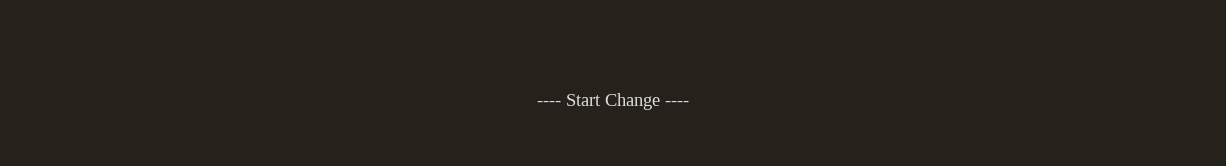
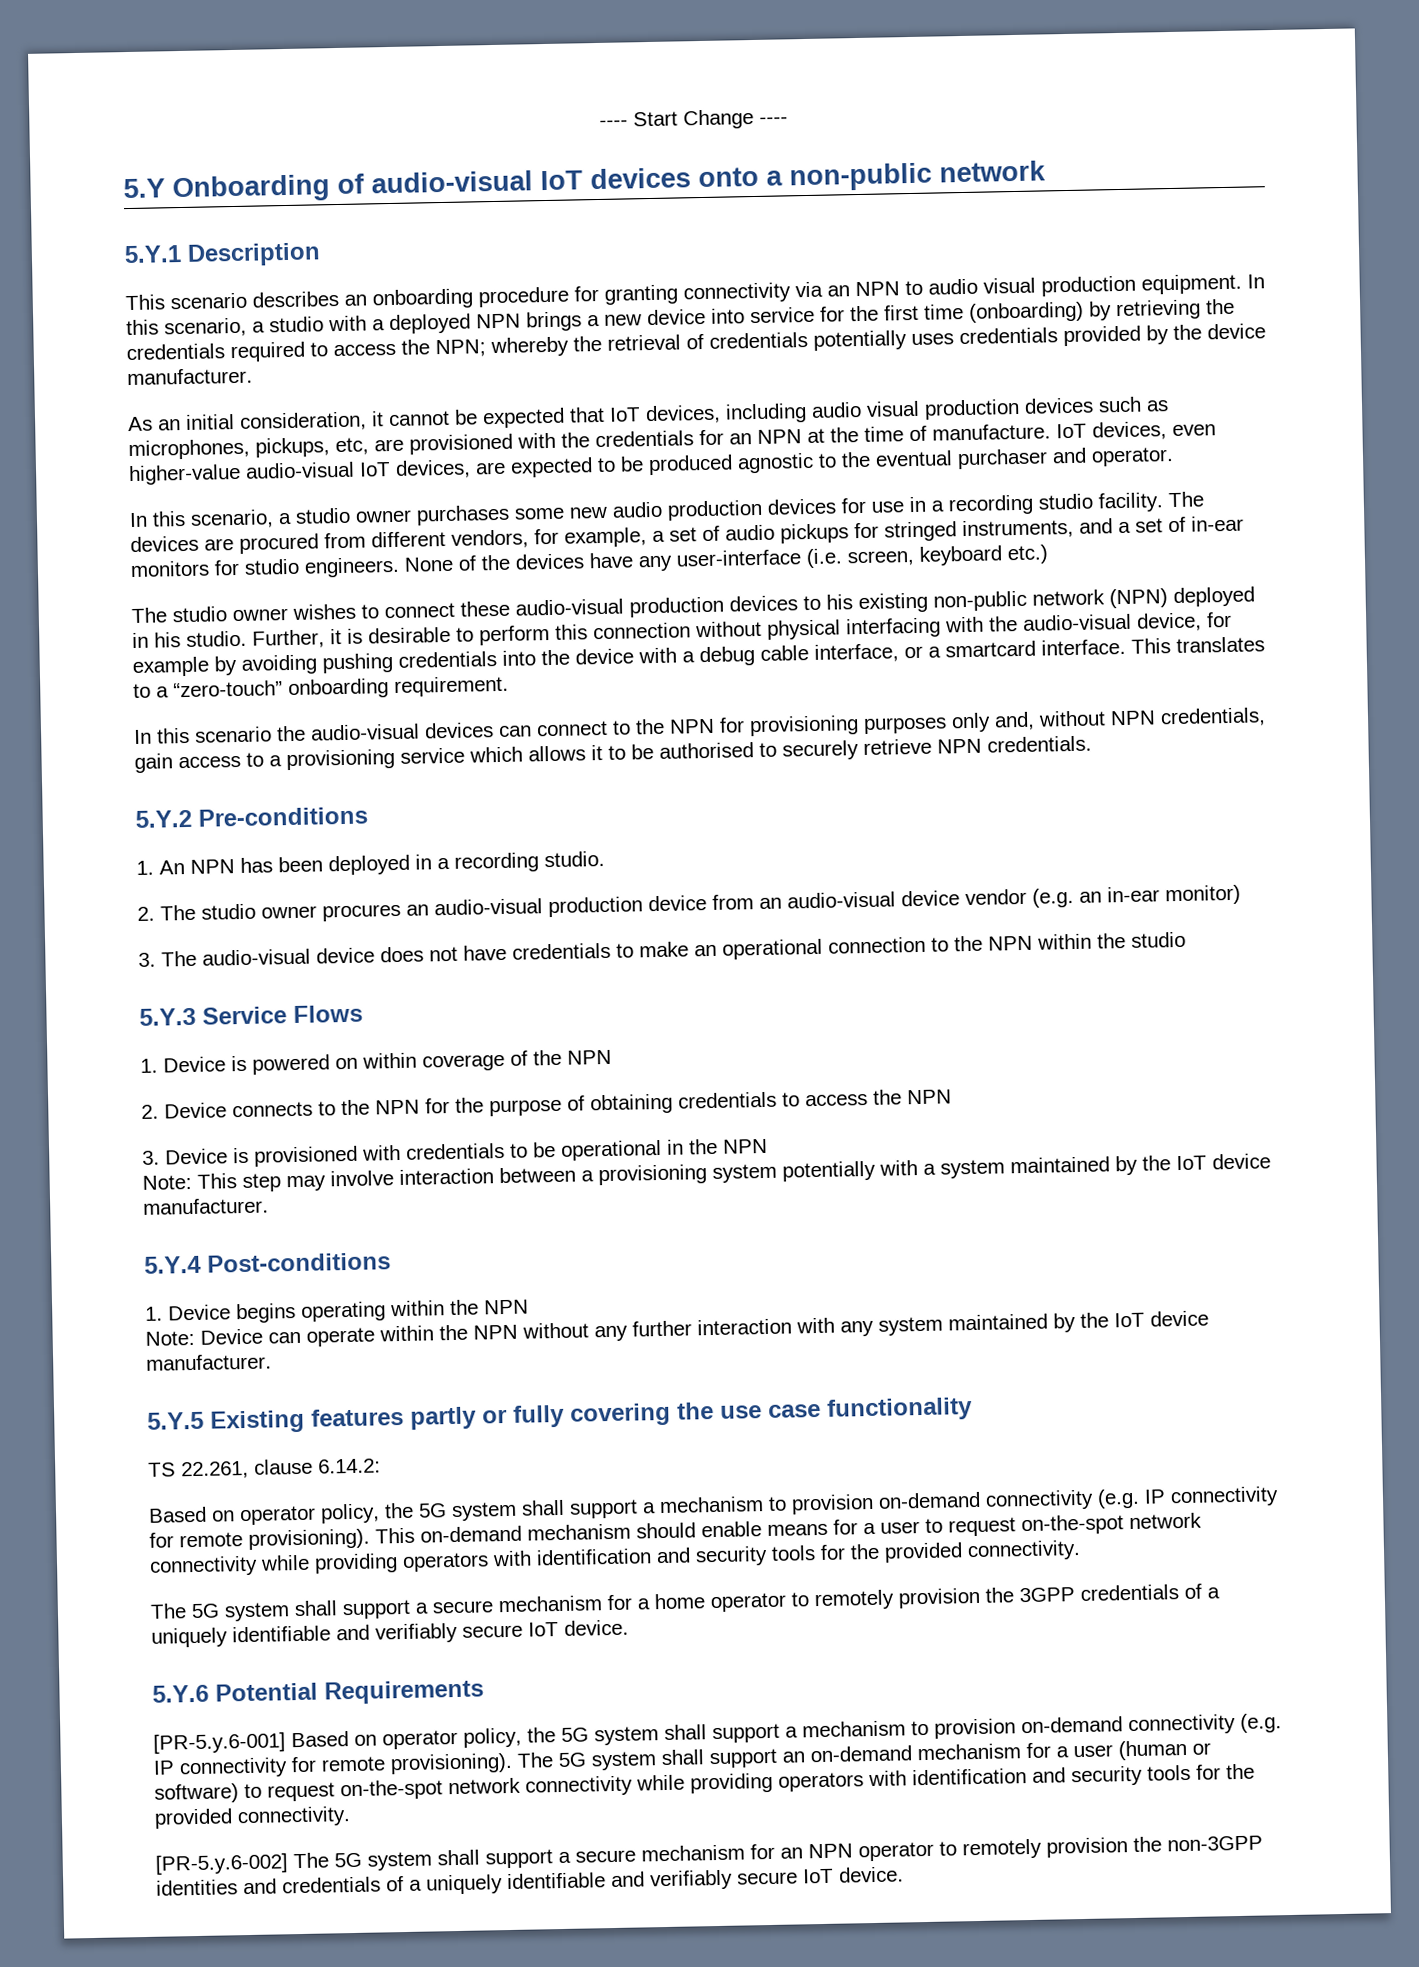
(689, 103) none -> [123,160,1046,204] [124,242,321,267] [125,273,1265,311] [126,298,1235,338] [126,323,1266,363] [127,367,253,386] [128,396,1169,432] [128,421,1216,461] [128,447,1174,486] [129,491,1204,529] [130,515,1244,554] [130,544,1048,578] [131,586,1255,624] [132,611,1232,649] [132,636,1265,678] [133,675,509,700] [134,707,1266,744] [134,735,1092,773] [135,806,368,828] [136,850,605,876] [137,884,1241,922] [138,931,1186,967] [139,1004,363,1026] [140,1049,612,1075] [141,1089,952,1119] [142,1138,768,1167] [142,1153,1271,1192] [143,1197,269,1215] [144,1252,391,1274] [145,1299,529,1324] [145,1310,1209,1347] [146,1353,272,1371] [147,1397,973,1434] [148,1458,381,1480] [148,1486,1279,1526] [149,1512,1202,1550] [149,1539,1081,1577] [150,1583,1220,1622] [151,1619,629,1648] [152,1679,484,1705] [153,1713,1282,1754] [153,1739,1211,1779] [154,1763,1255,1804] [154,1806,351,1829] [155,1835,1263,1875] [156,1866,904,1896] // 5.Y Onboarding of audio-visual IoT devices onto a non-public network // 5.Y.1 Description // This scenario describes an onboarding procedure for granting connectivity via an NPN to audio visual production equipment. In this scenario, a studio with a deployed NPN brings a new device into service for the first time (onboarding) by retrieving the credentials required to access the NPN; whereby the retrieval of credentials potentially uses credentials provided by the device manufacturer. // As an initial consideration, it cannot be expected that IoT devices, including audio visual production devices such as microphones, pickups, etc, are provisioned with the credentials for an NPN at the time of manufacture. IoT devices, even higher-value audio-visual IoT devices, are expected to be produced agnostic to the eventual purchaser and operator. // In this scenario, a studio owner purchases some new audio production devices for use in a recording studio facility. The devices are procured from different vendors, for example, a set of audio pickups for stringed instruments, and a set of in-ear monitors for studio engineers. None of the devices have any user-interface (i.e. screen, keyboard etc.) // The studio owner wishes to connect these audio-visual production devices to his existing non-public network (NPN) deployed in his studio. Further, it is desirable to perform this connection without physical interfacing with the audio-visual device, for example by avoiding pushing credentials into the device with a debug cable interface, or a smartcard interface. This translates to a “zero-touch” onboarding requirement. // In this scenario the audio-visual devices can connect to the NPN for provisioning purposes only and, without NPN credentials, gain access to a provisioning service which allows it to be authorised to securely retrieve NPN credentials. // 5.Y.2 Pre-conditions // 1. An NPN has been deployed in a recording studio. // 2. The studio owner procures an audio-visual production device from an audio-visual device vendor (e.g. an in-ear monitor) // 3. The audio-visual device does not have credentials to make an operational connection to the NPN within the studio // 5.Y.3 Service Flows // 1. Device is powered on within coverage of the NPN // 2. Device connects to the NPN for the purpose of obtaining credentials to access the NPN // 3. Device is provisioned with credentials to be operational in the NPN // Note: This step may involve interaction between a provisioning system potentially with a system maintained by the IoT device manufacturer. // 5.Y.4 Post-conditions // 1. Device begins operating within the NPN // Note: Device can operate within the NPN without any further interaction with any system maintained by the IoT device manufacturer. // 5.Y.5 Existing features partly or fully covering the use case functionality // TS 22.261, clause 6.14.2: // Based on operator policy, the 5G system shall support a mechanism to provision on-demand connectivity (e.g. IP connectivity for remote provisioning). This on-demand mechanism should enable means for a user to request on-the-spot network connectivity while providing operators with identification and security tools for the provided connectivity. // The 5G system shall support a secure mechanism for a home operator to remotely provision the 3GPP credentials of a uniquely identifiable and verifiably secure IoT device. // 5.Y.6 Potential Requirements // [PR-5.y.6-001] Based on operator policy, the 5G system shall support a mechanism to provision on-demand connectivity (e.g. IP connectivity for remote provisioning). The 5G system shall support an on-demand mechanism for a user (human or software) to request on-the-spot network connectivity while providing operators with identification and security tools for the provided connectivity. // [PR-5.y.6-002] The 5G system shall support a secure mechanism for an NPN operator to remotely provision the non-3GPP identities and credentials of a uniquely identifiable and verifiably secure IoT device.

